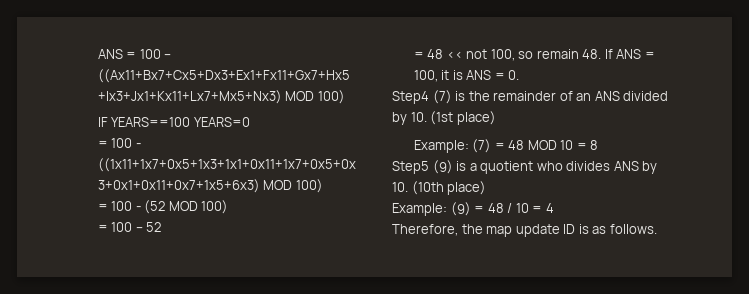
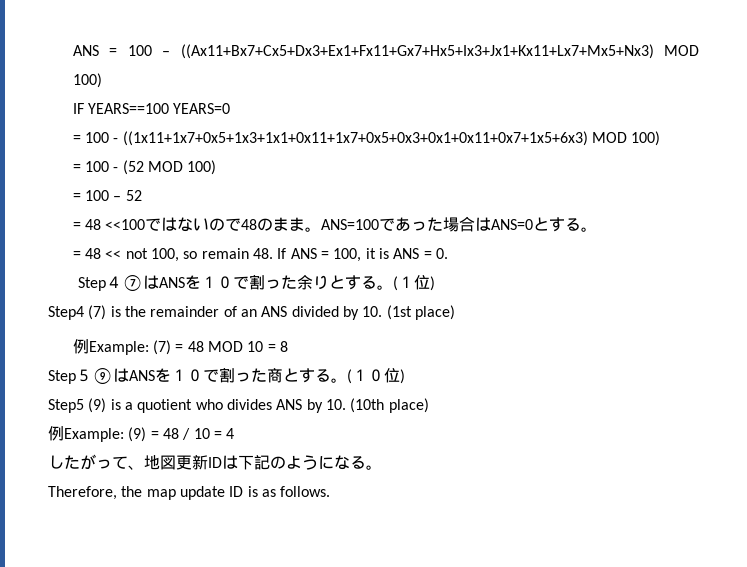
(162, 227) none -> [72,216,598,232] // = 48 <<100ではないので48のまま。ANS=100であった場合はANS=0とする。
(520, 75) none -> [78,274,436,291] // Step４⑦はANSを１０で割った余りとする。(１位)
(496, 118) none -> [72,339,89,354] 例
(599, 145) none -> [48,367,405,384] // Step５⑨はANSを１０で割った商とする。(１０位)
(487, 188) none -> [48,426,64,441] 例
(554, 208) none -> [48,454,382,470] // したがって、地図更新IDは下記のようになる。

